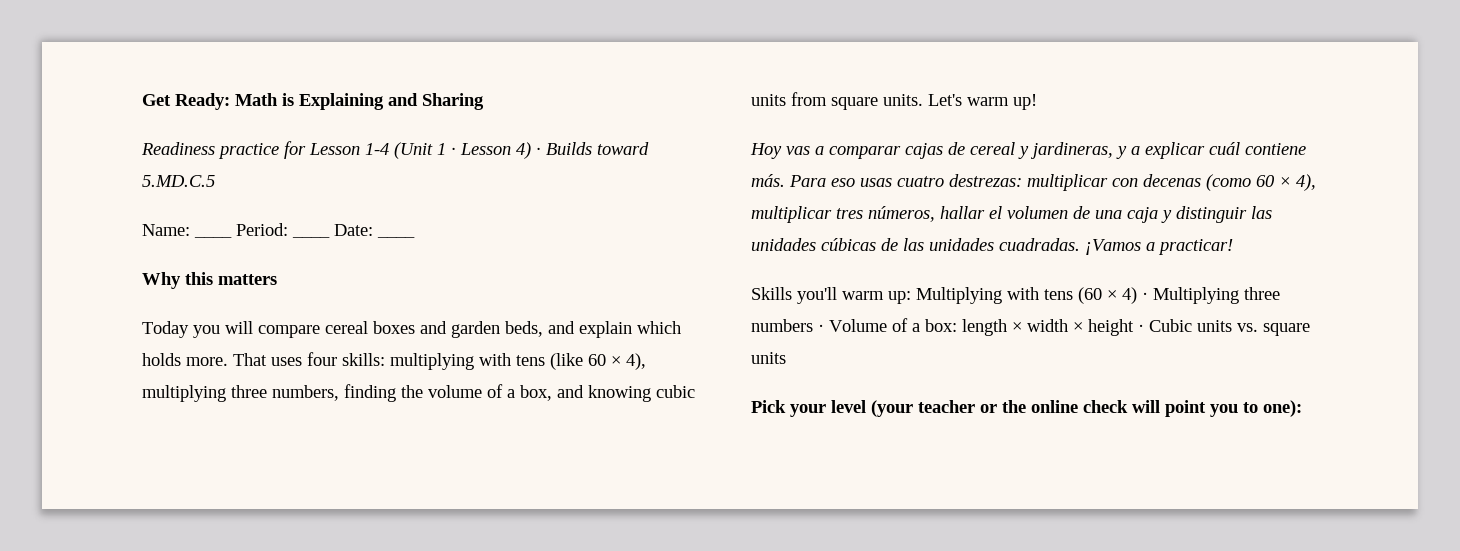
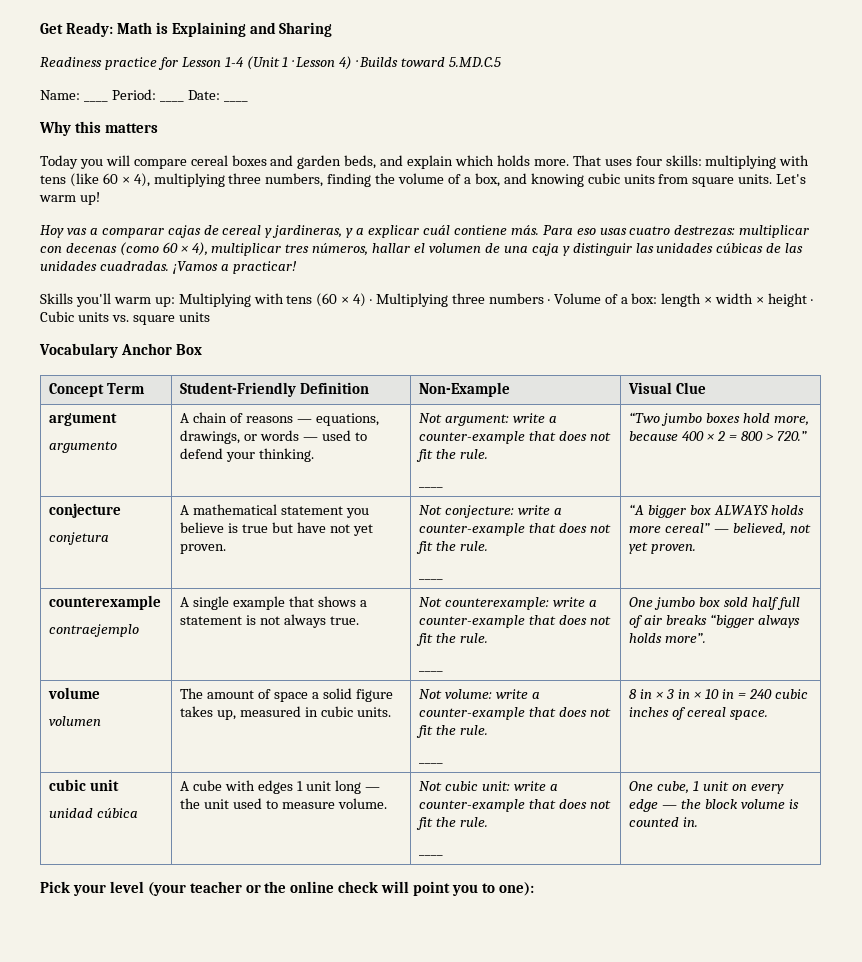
(786, 358) none -> [39,343,202,358] [49,383,146,397] [180,382,370,397] [419,382,511,397] [628,382,707,394] [49,413,118,426] [49,441,118,453] [180,412,380,426] [180,430,368,444] [180,448,315,462] [419,413,558,426] [419,431,612,444] [416,449,489,462] [419,486,444,488] [629,412,810,426] [629,431,807,441] [49,503,122,518] [49,532,110,545] [180,504,370,518] [180,522,373,536] [180,544,227,554] [419,505,563,518] [419,523,612,536] [416,541,489,554] [419,578,444,580] [629,504,805,518] [629,523,812,536] [629,542,697,554] [49,595,162,610] [49,624,140,637] [180,596,368,610] [180,614,360,628] [419,597,598,610] [419,615,612,628] [416,633,489,646] [419,670,444,672] [629,597,801,610] [629,614,801,628] [629,633,707,643] [48,687,101,699] [49,716,102,726] [180,688,393,702] [180,706,392,720] [419,689,541,699] [419,707,612,720] [416,725,489,738] [419,762,444,764] [629,689,808,699] [629,707,769,720] [49,779,120,791] [49,808,139,818] [180,780,380,794] [180,798,388,809] [419,781,559,791] [419,799,612,812] [416,817,489,830] [419,854,444,856] [629,781,785,794] [629,799,800,812] [629,817,699,827] // Vocabulary Anchor Box // Concept Term | Student-Friendly Definition | Non-Example | Visual Clue // argument // argumento | A chain of reasons — equations, drawings, or words — used to defend your thinking. | Not argument: write a counter-example that does not fit the rule. // ____ | “Two jumbo boxes hold more, because 400 × 2 = 800 > 720.” // conjecture // conjetura | A mathematical statement you believe is true but have not yet proven. | Not conjecture: write a counter-example that does not fit the rule. // ____ | “A bigger box ALWAYS holds more cereal” — believed, not yet proven. // counterexample // contraejemplo | A single example that shows a statement is not always true. | Not counterexample: write a counter-example that does not fit the rule. // ____ | One jumbo box sold half full of air breaks “bigger always holds more”. // volume // volumen | The amount of space a solid figure takes up, measured in cubic units. | Not volume: write a counter-example that does not fit the rule. // ____ | 8 in × 3 in × 10 in = 240 cubic inches of cereal space. // cubic unit // unidad cúbica | A cube with edges 1 unit long — the unit used to measure volume. | Not cubic unit: write a counter-example that does not fit the rule. // ____ | One cube, 1 unit on every edge — the block volume is counted in.

